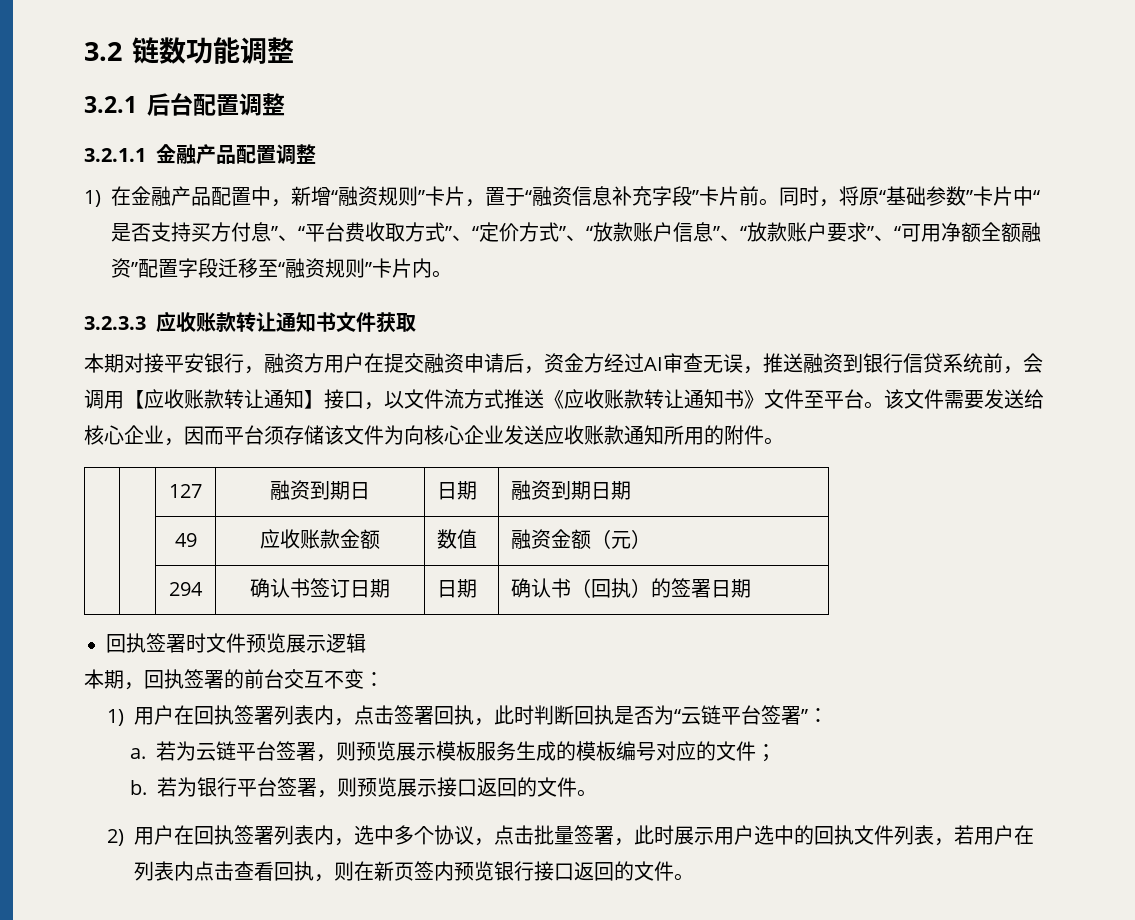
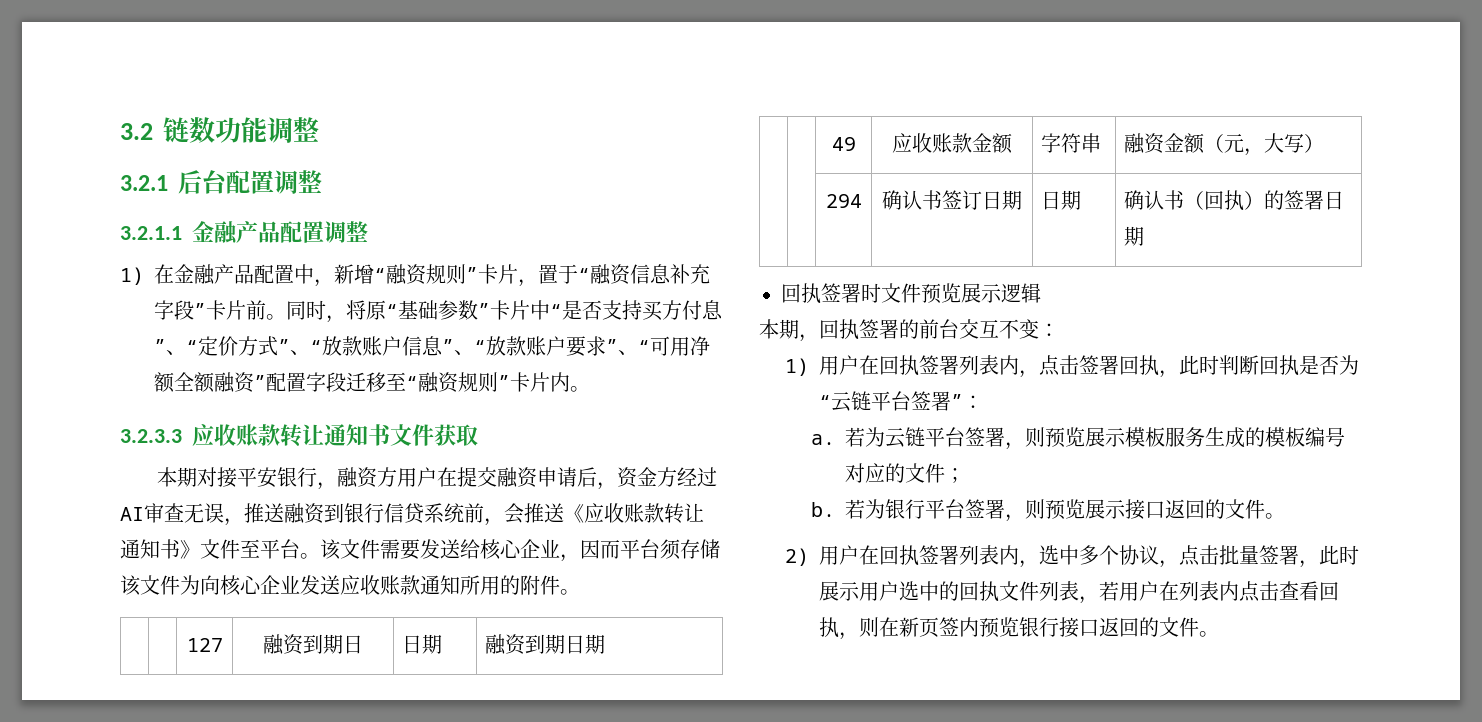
[305,222,479,242] 平台费收取方式”、“ -> (198, 347) none
[84,389,504,410] 调用【应收账款转让通知】接口，以文件流方式 -> (524, 513) none
[436,529,477,549] 数值 -> [1041,133,1102,153] 字符串
(631, 540) none -> [1244,133,1305,156] ，大写

